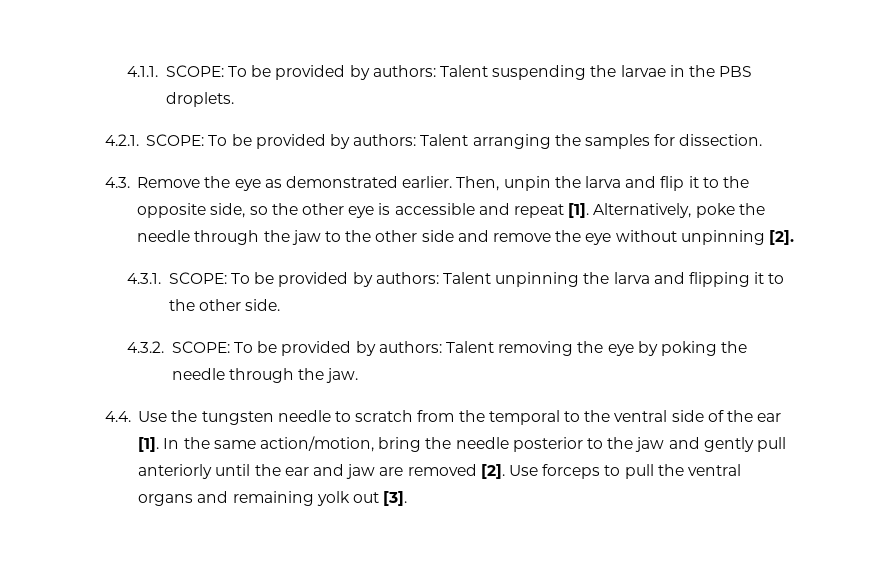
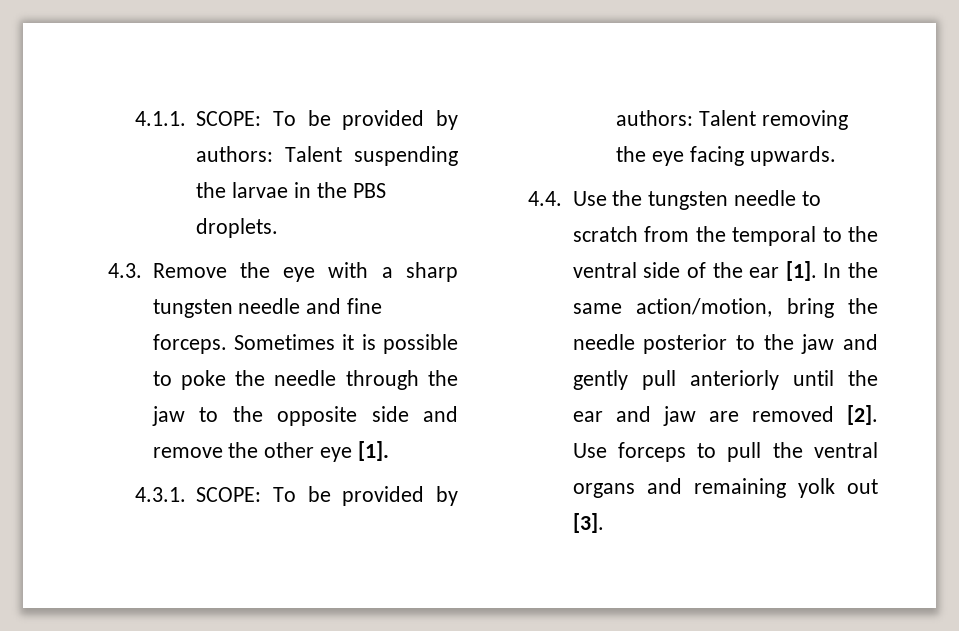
[104,134,763,149] [104,176,749,191] [137,203,692,218] 4.2.1. SCOPE: To be provided by authors: Talent arranging the samples for dissection. // 4.3. Remove the eye as demonstrated earlier. Then, unpin the larva and flip it to the opposite side, so the other eye is accessible and repeat [1]. Alternatively, -> [107,262,458,282] [152,298,383,318] [152,334,458,354] [152,371,172,386] 4.3. Remove the eye with a sharp tungsten needle and fine forceps. Sometimes it is possible to
[375,230,418,242] other -> [277,406,358,426] opposite
[585,230,794,245] [127,272,785,287] [168,299,281,311] [127,341,165,353] eye without unpinning [2]. // 4.3.1. SCOPE: To be provided by authors: Talent unpinning the larva and flipping it to the other side. // 4.3.2. -> [264,441,389,462] [134,487,186,502] other eye [1]. // 4.3.1.
[637,341,748,356] [171,368,359,383] by poking the needle through the jaw. -> [690,146,836,166] facing upwards.

